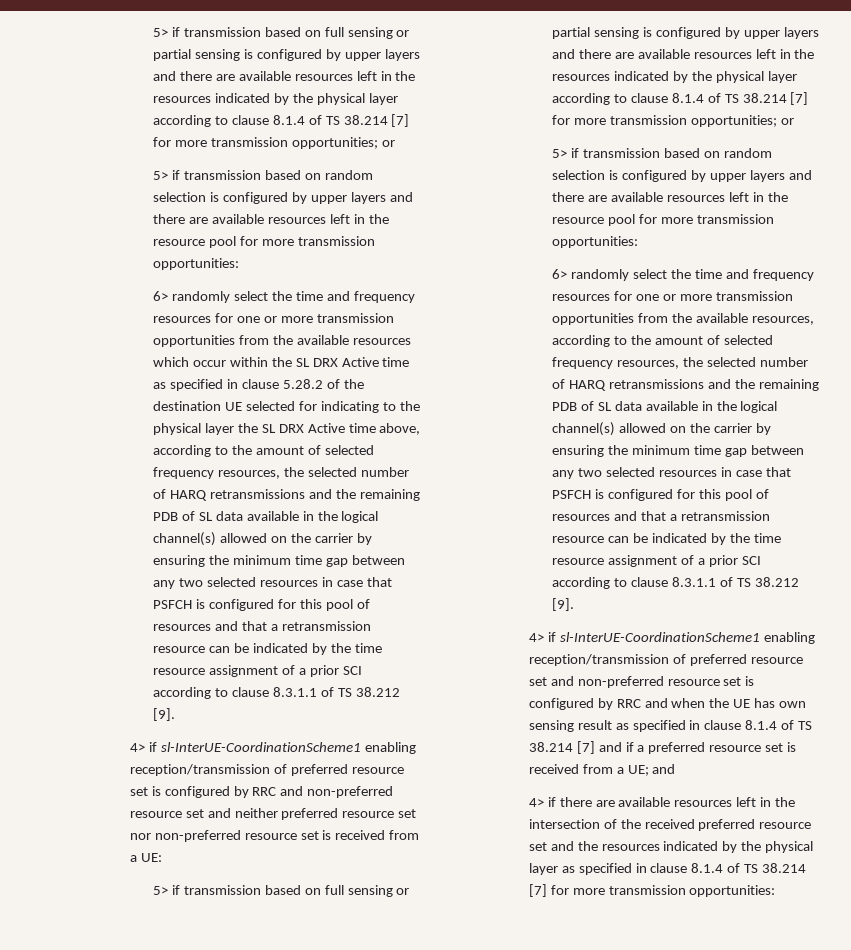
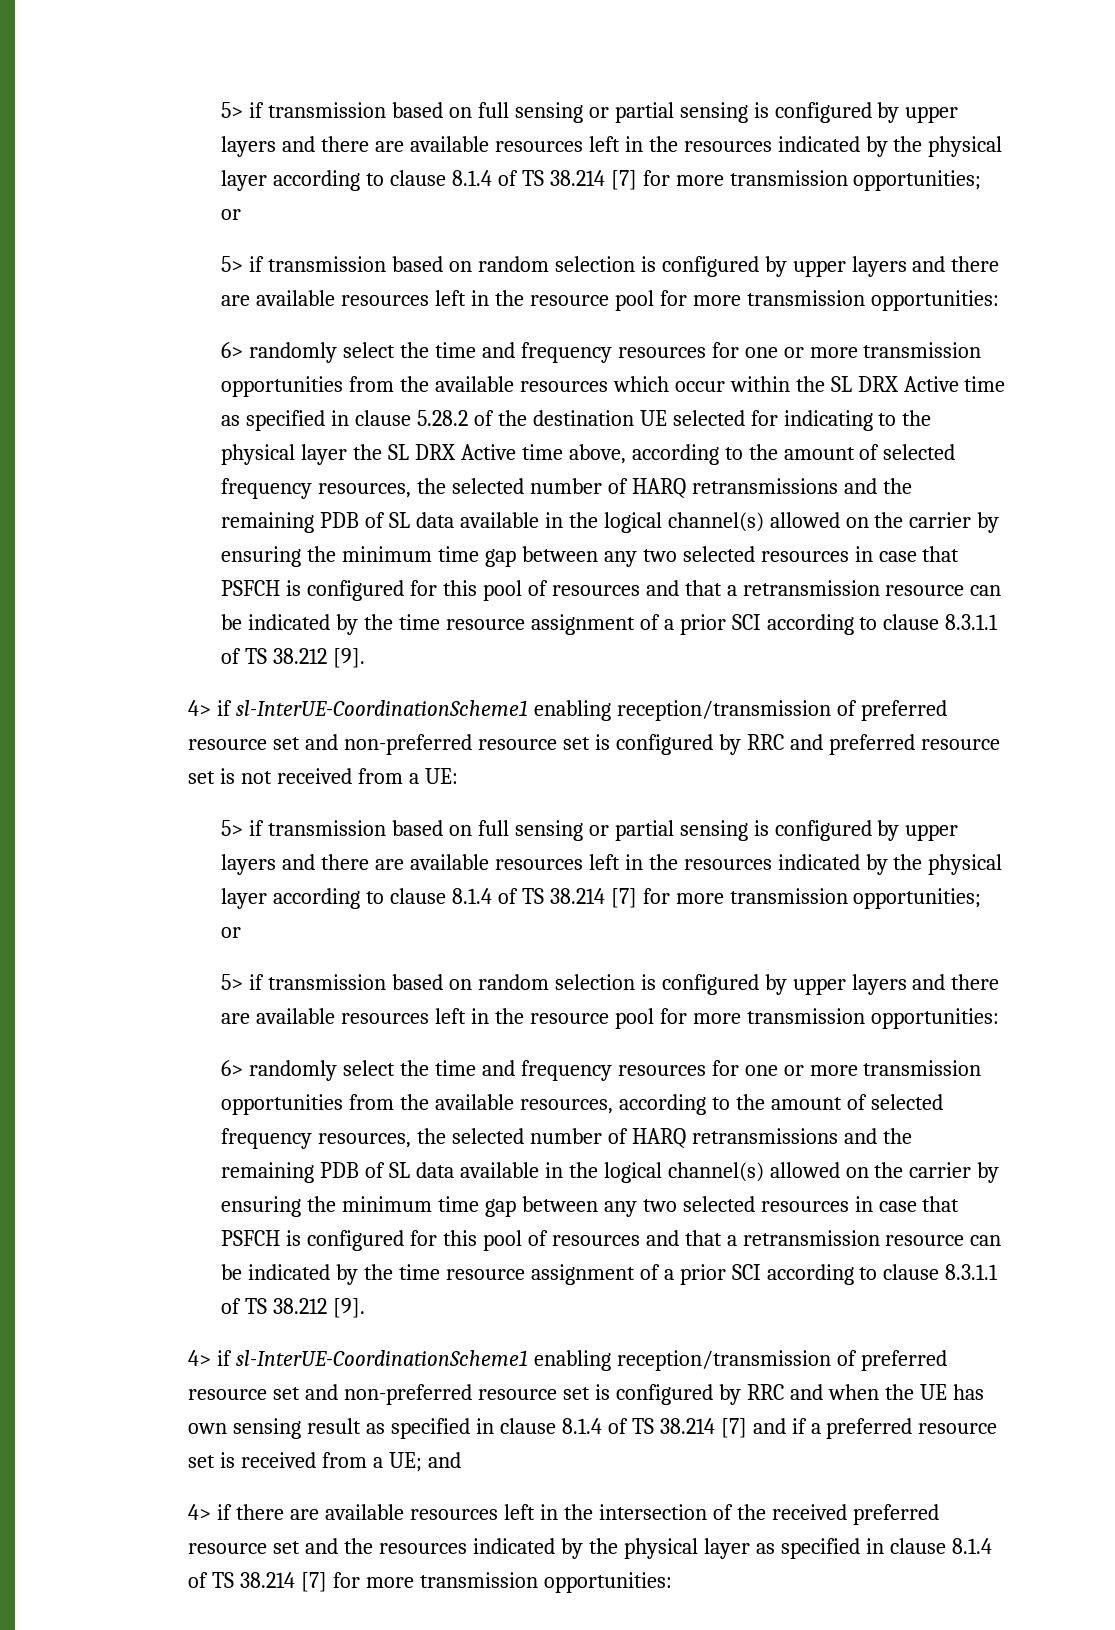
[151,786,394,798] [129,808,417,820] [129,830,332,842] is configured by RRC and non-preferred resource set and neither preferred resource set nor non-preferred resource set is -> [305,734,1000,755] [188,768,273,784] and non-preferred resource set is configured by RRC and preferred resource set is not

